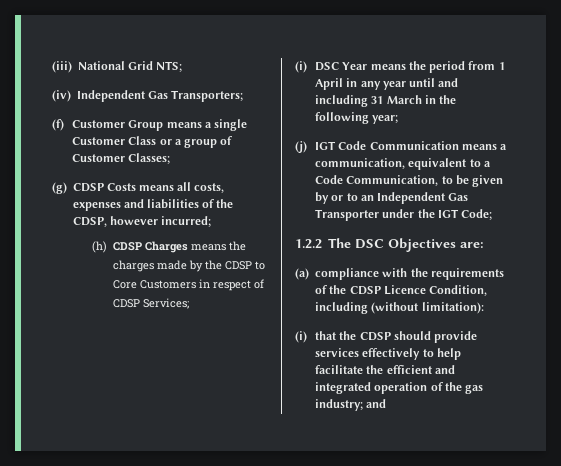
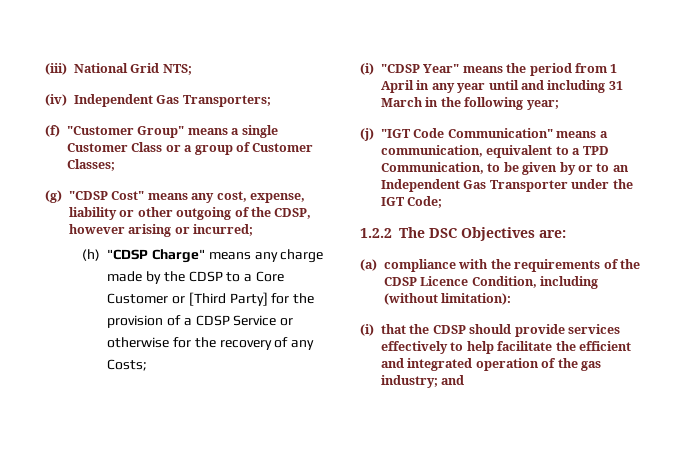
[72,120,164,131] Customer Group -> [67,126,185,138] "Customer Group"
[72,182,225,193] [72,199,199,211] CDSP Costs means all costs, expenses and liabilities -> [69,191,305,203] [69,207,232,220] "CDSP Cost" means any cost, expense, liability or other outgoing
(158, 220) none -> [128,224,190,237] arising or
[112,241,246,253] [112,260,154,272] CDSP Charges means the charges -> [107,249,324,263] "CDSP Charge" means any charge
[112,279,264,291] [112,298,189,309] [295,61,368,73] Core Customers in respect of CDSP Services; // (i) DSC Year -> [244,271,285,282] [107,292,315,306] [107,315,294,328] [107,337,315,350] [107,359,148,371] [360,63,460,75] a Core Customer or [Third Party] for the provision of a CDSP Service or otherwise for the recovery of any Costs; // (i) "CDSP Year"
[315,141,459,150] IGT Code Communication -> [381,128,553,138] "IGT Code Communication"
[315,175,344,184] Code -> [582,146,609,155] TPD

